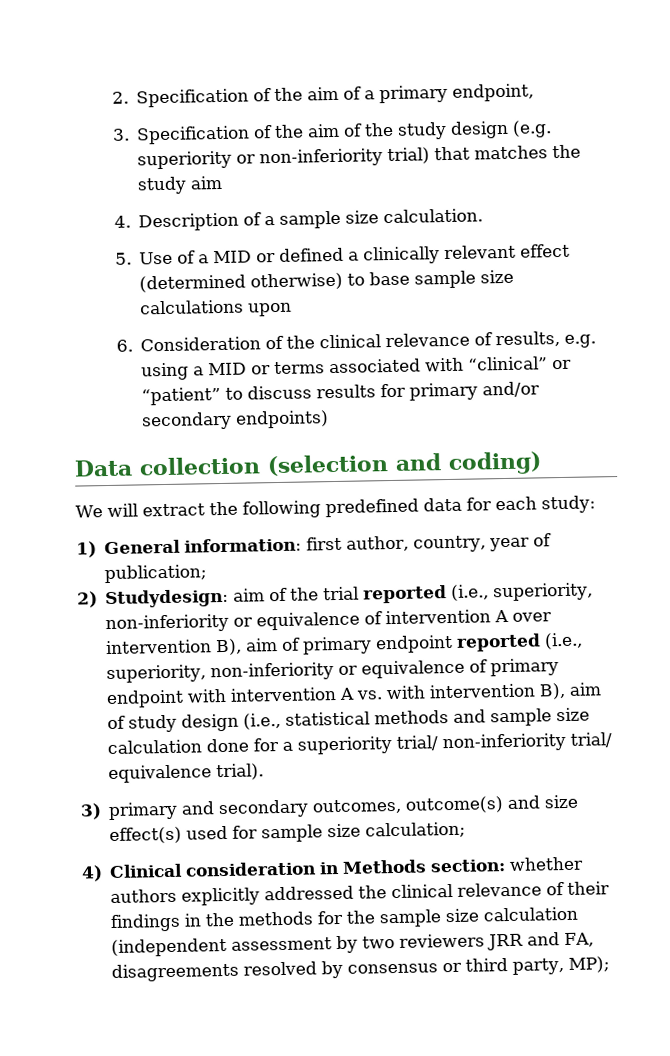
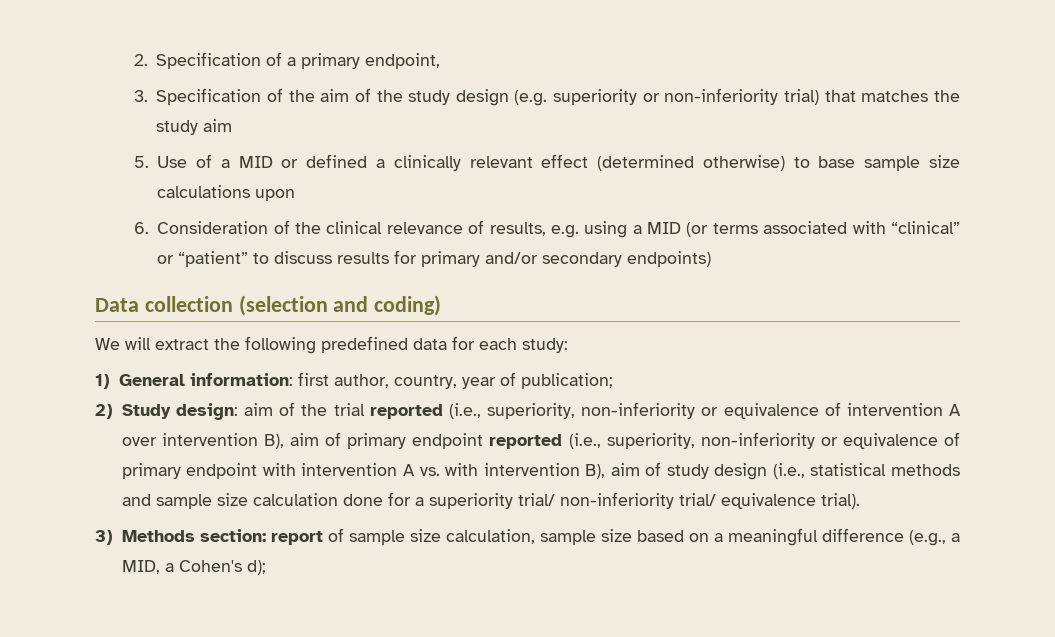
[274,86,363,102] the aim of -> (283, 59) none
[114,208,484,232] // 4. Description of a sample size calculation. -> (233, 125) none
[251,365,272,375] or -> [686,222,709,237] (or
[105,588,230,609] Studydesign: -> [121,403,238,420] Study design:
[108,794,579,821] [109,821,467,845] [81,856,585,882] [110,881,611,906] [110,906,579,933] [111,932,595,958] [111,956,611,983] primary and secondary outcomes, outcome(s) and size effect(s) used for sample size calculation; // 4) Clinical consideration in Methods section: whether authors explicitly addressed the clinical relevance of their findings in the methods for the sample size calculation (independent assessment by two reviewers JRR and FA, disagreements resolved by consensus or third party, MP); -> [121,528,960,546] [121,560,266,575] Methods section: report of sample size calculation, sample size based on a meaningful difference (e.g., a MID, a Cohen's d);

